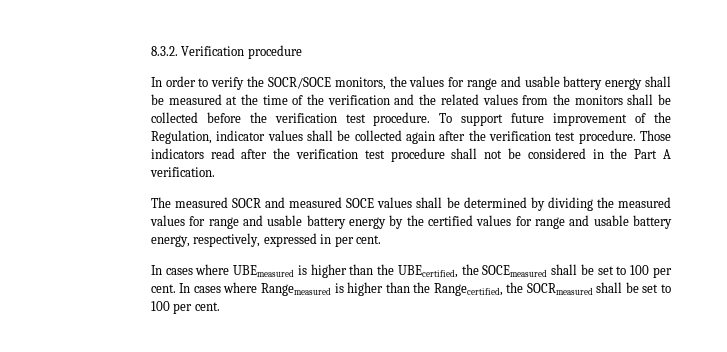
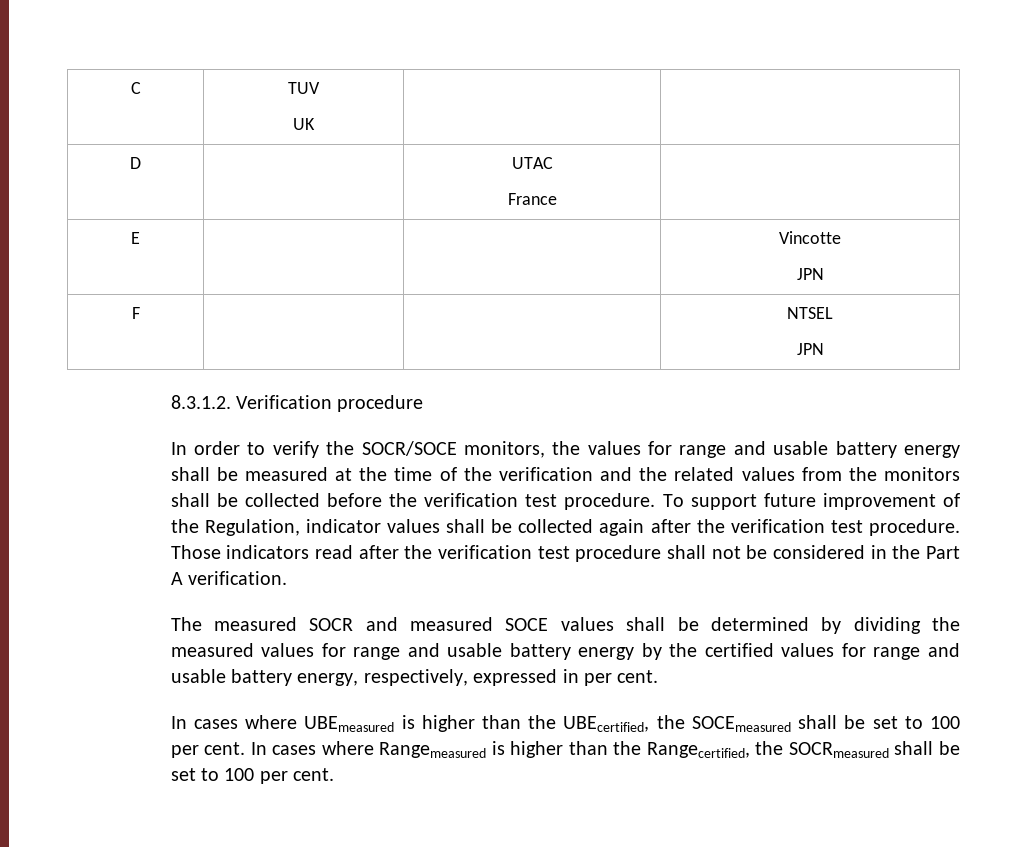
[150,46,178,56] 8.3.2. -> [130,82,141,94] [288,82,320,94] [293,118,315,130] [130,157,141,169] [511,157,553,169] [507,193,557,205] [131,232,140,244] [779,231,841,244] [796,268,824,280] [131,307,140,319] [787,307,833,319] [796,343,824,355] [170,395,231,409] C | TUV // UK | | // D | | UTAC // France | // E | | | Vincotte // JPN // F | | | NTSEL // JPN // 8.3.1.2.

